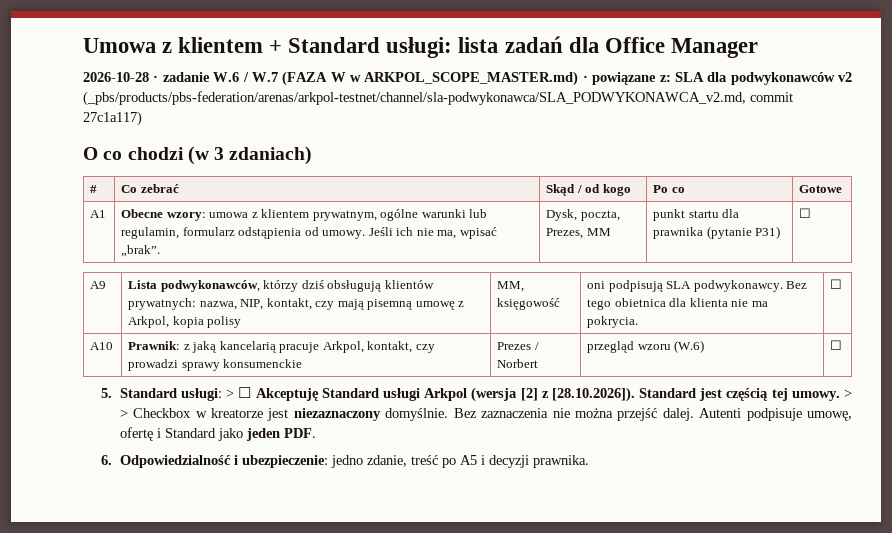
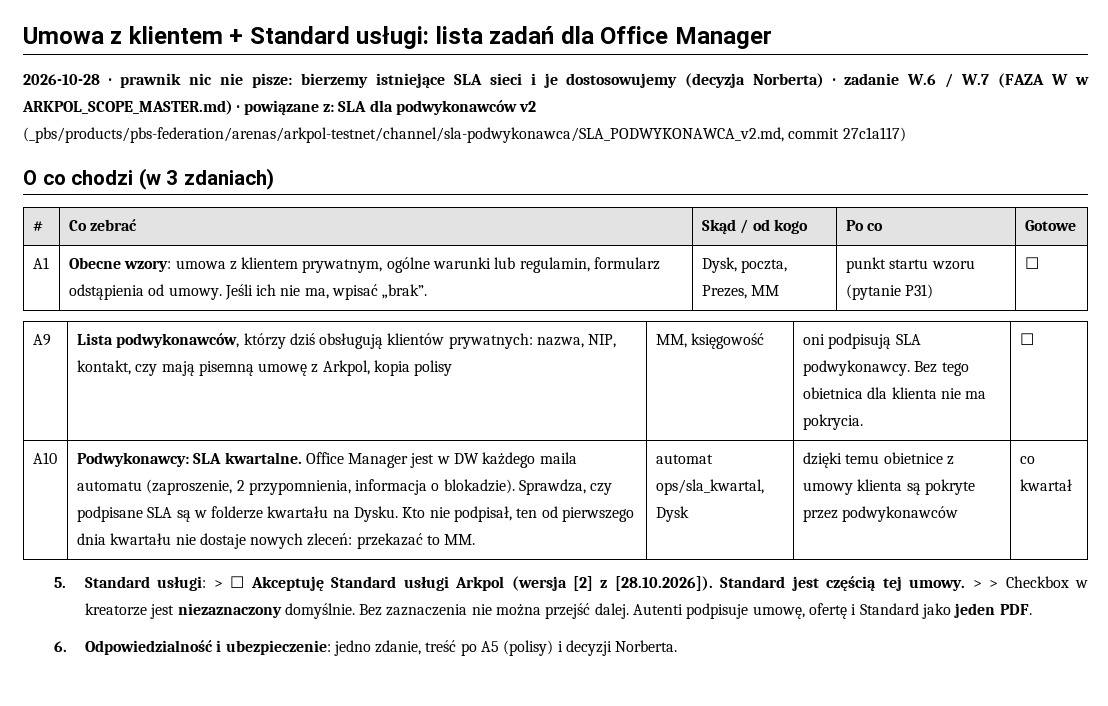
(159, 78) none -> [119,73,837,88] prawnik nic nie pisze: bierzemy istniejące SLA sieci i je dostosowujemy (decyzja Norberta) ·
[722,209,740,218] [653,227,704,239] dla prawnika -> [931,260,975,270] wzoru
[128,341,435,353] [128,359,303,371] [497,342,539,350] [497,359,539,368] [587,340,705,353] [830,340,843,350] Prawnik: z jaką kancelarią pracuje Arkpol, kontakt, czy prowadzi sprawy konsumenckie | Prezes / Norbert | przegląd wzoru (W.6) | ☐ -> [76,452,577,468] [76,479,613,495] [76,506,635,522] [76,533,476,549] [655,454,713,464] [655,479,764,495] [655,506,689,522] [802,452,954,468] [802,479,975,495] [802,506,959,522] [1019,456,1035,464] [1019,479,1072,491] Podwykonawcy: SLA kwartalne. Office Manager jest w DW każdego maila automatu (zaproszenie, 2 przypomnienia, informacja o blokadzie). Sprawdza, czy podpisane SLA są w folderze kwartału na Dysku. Kto nie podpisał, ten od pierwszego dnia kwartału nie dostaje nowych zleceń: przekazać to MM. | automat ops/sla_kwartal, Dysk | dzięki temu obietnice z umowy klienta są pokryte przez podwykonawców | co kwartał
(477, 460) none -> [503,640,554,656] (polisy)
[532,455,589,468] prawnika. -> [615,640,678,652] Norberta.

